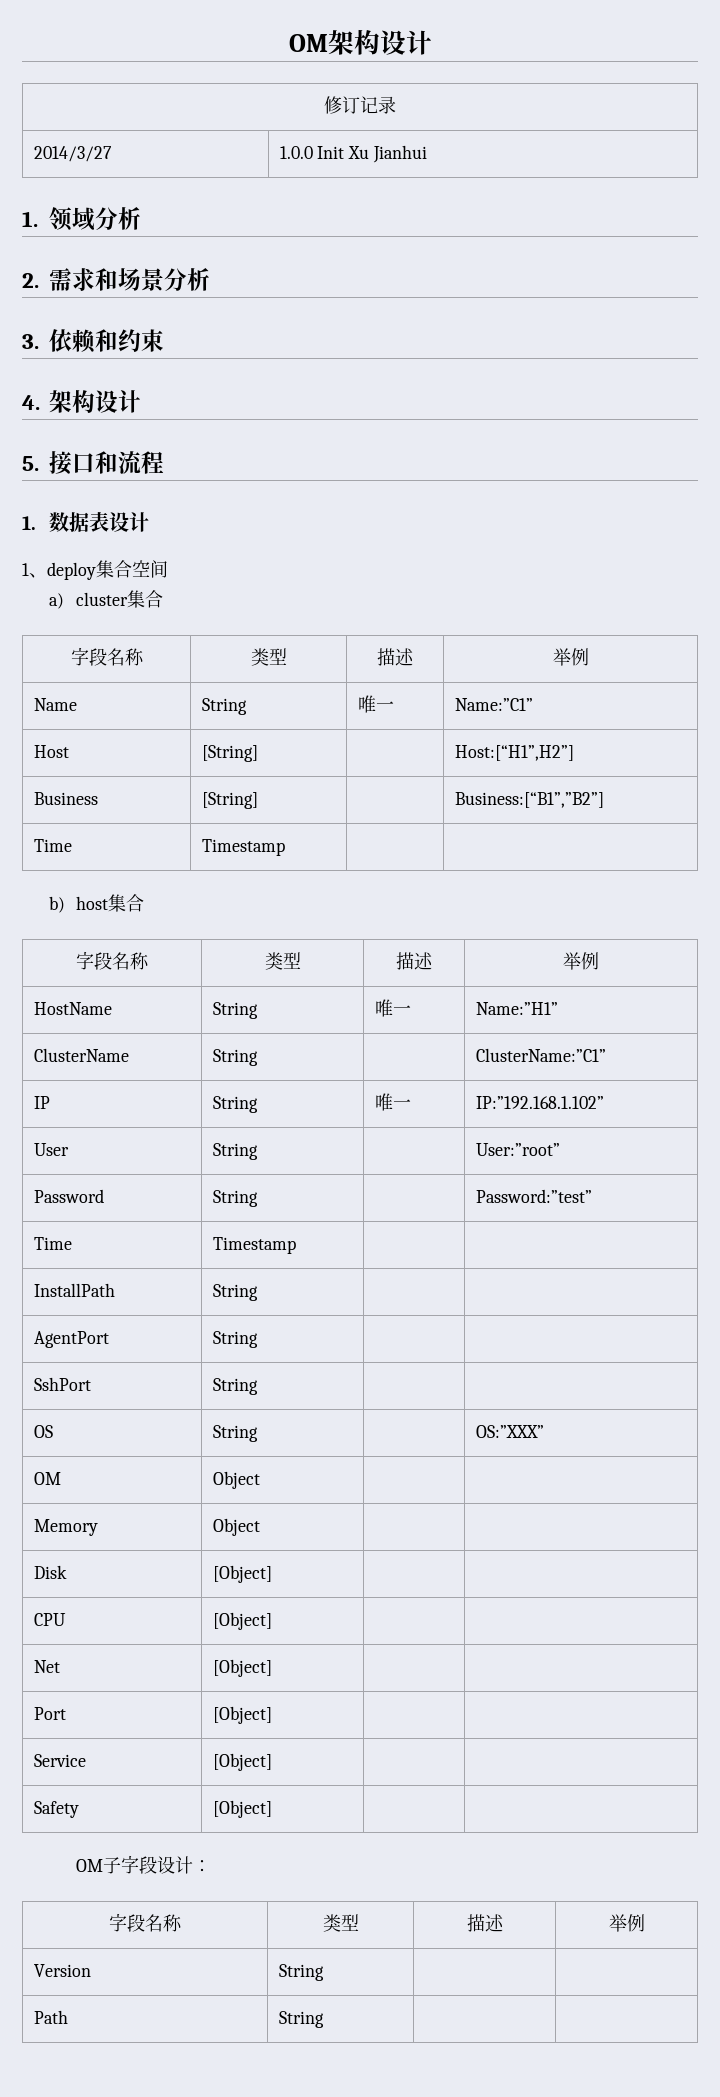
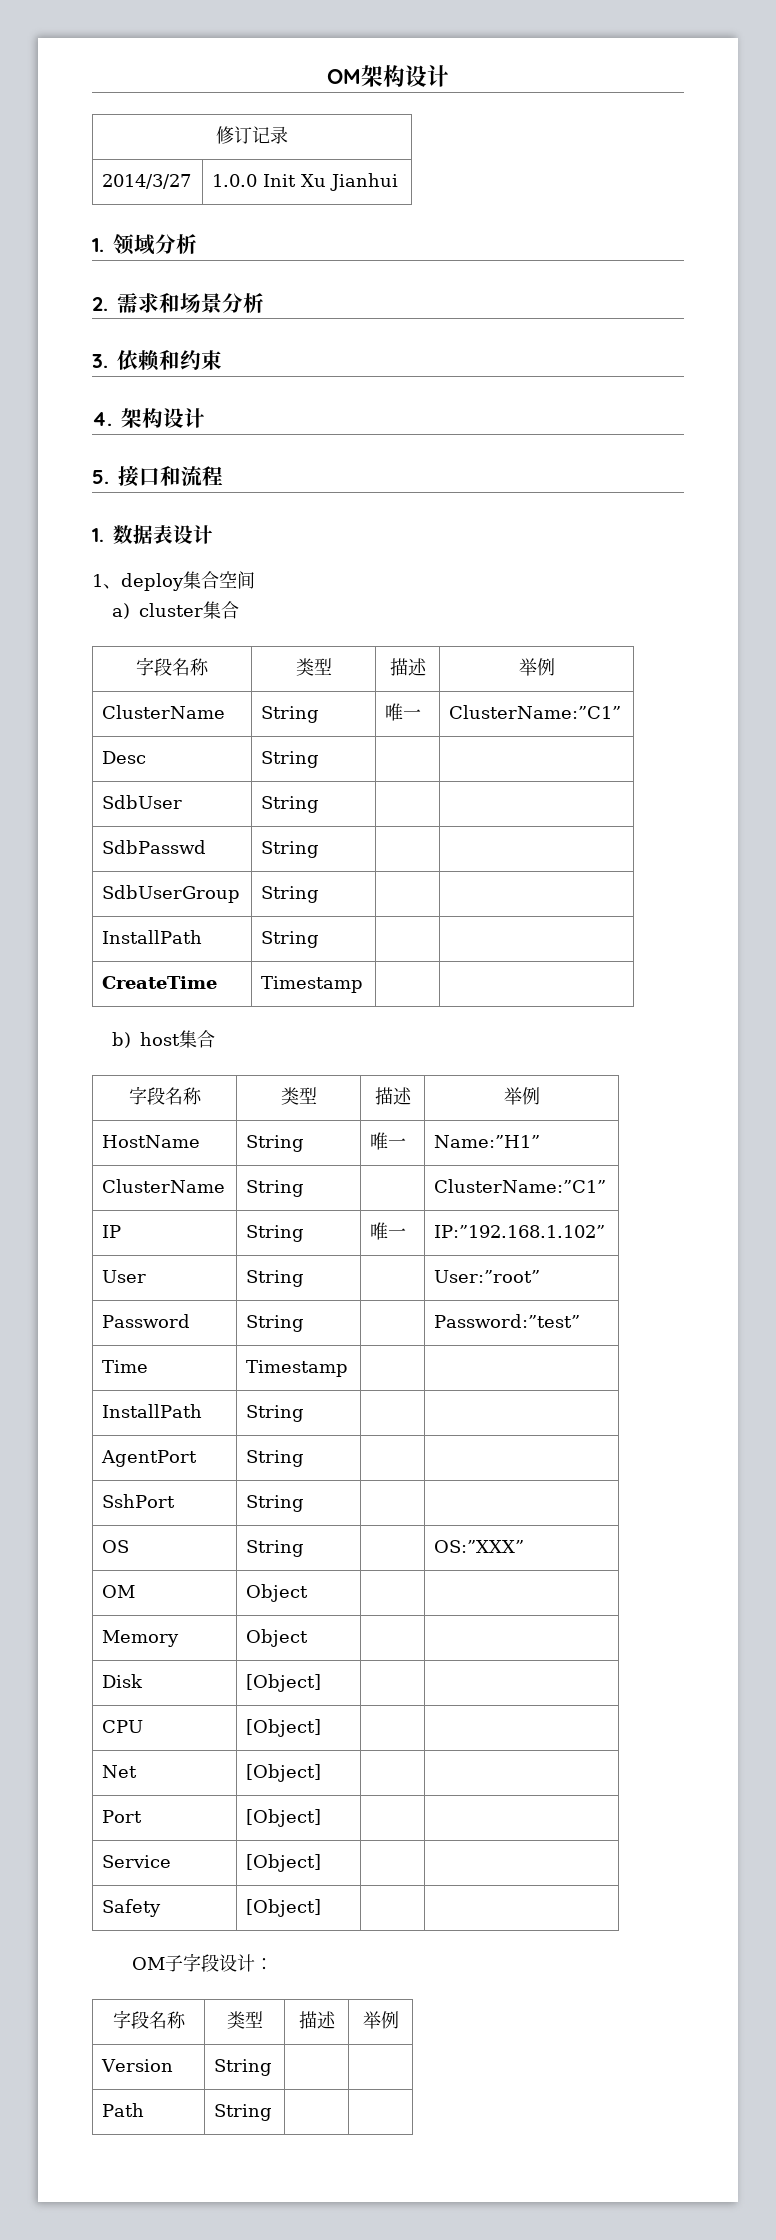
[33,698,77,711] [201,698,247,715] [357,695,394,713] [454,698,533,711] [33,745,69,758] [201,745,258,762] [454,745,574,761] [33,792,98,805] [201,792,258,809] [454,792,604,808] [33,839,72,852] Name | String | 唯一 | Name:”C1” // Host | [String] | | Host:[“H1”,H2”] // Business | [String] | | Business:[“B1”,”B2”] // Time -> [102,705,226,719] [261,706,320,723] [385,703,422,721] [449,705,622,719] [102,751,147,764] [261,751,320,768] [102,795,183,809] [261,796,320,813] [102,840,207,854] [261,841,320,858] [102,885,241,903] [261,886,320,903] [102,930,203,944] [261,931,320,948] [102,976,218,989] ClusterName | String | 唯一 | ClusterName:”C1” // Desc | String | | // SdbUser | String | | // SdbPasswd | String | | // SdbUserGroup | String | | // InstallPath | String | | // CreateTime

